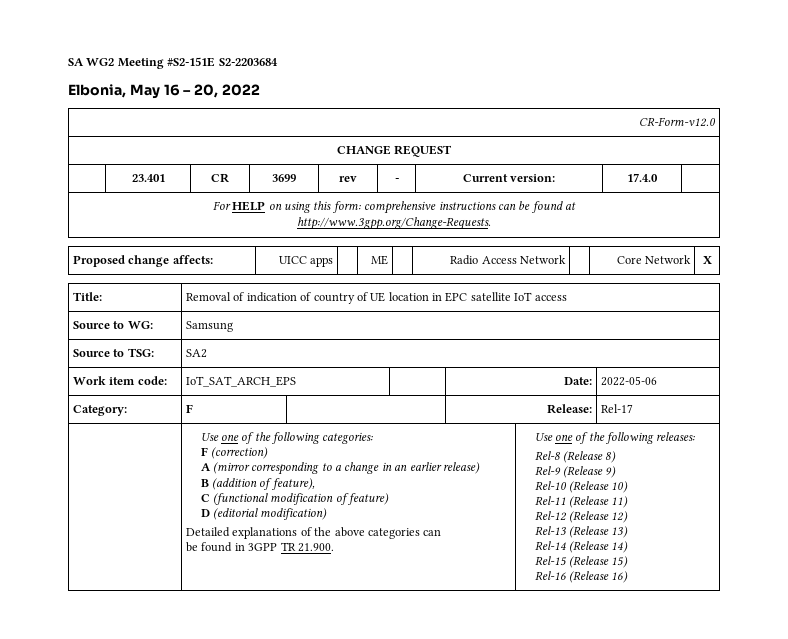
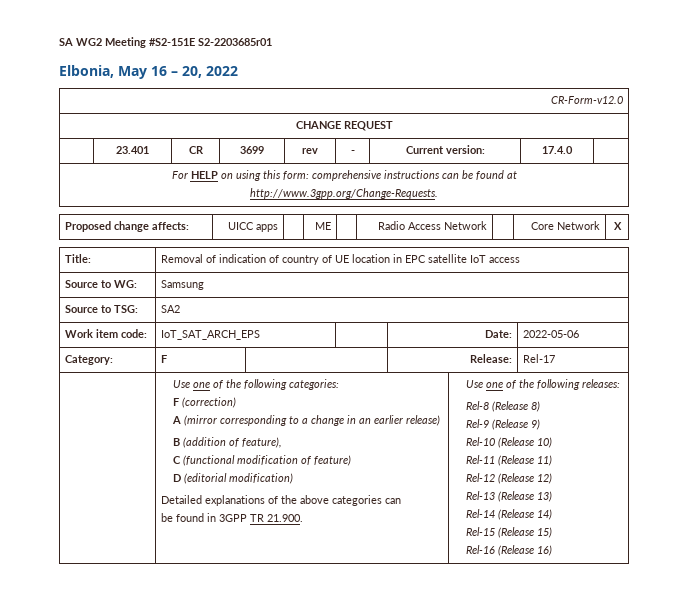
[218,58,278,66] S2-2203684 -> [198,38,272,46] S2-2203685r01

